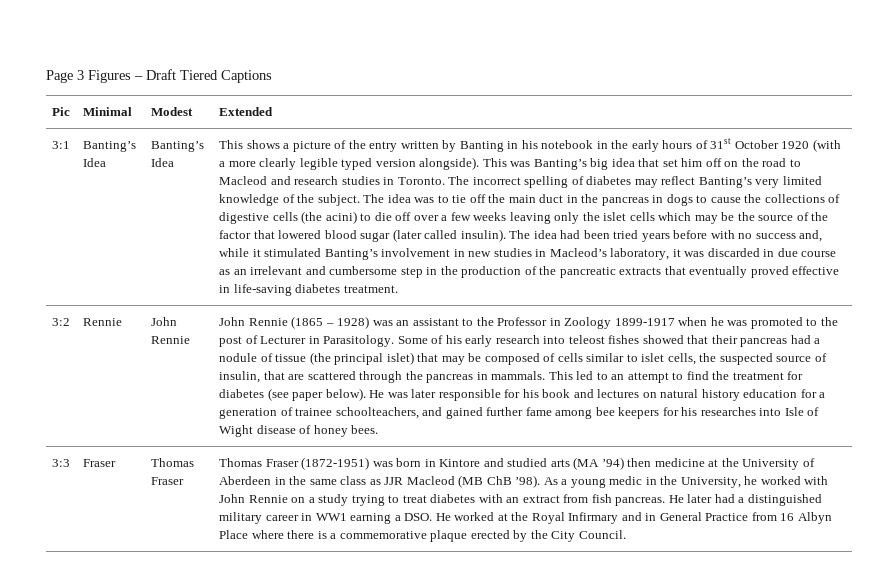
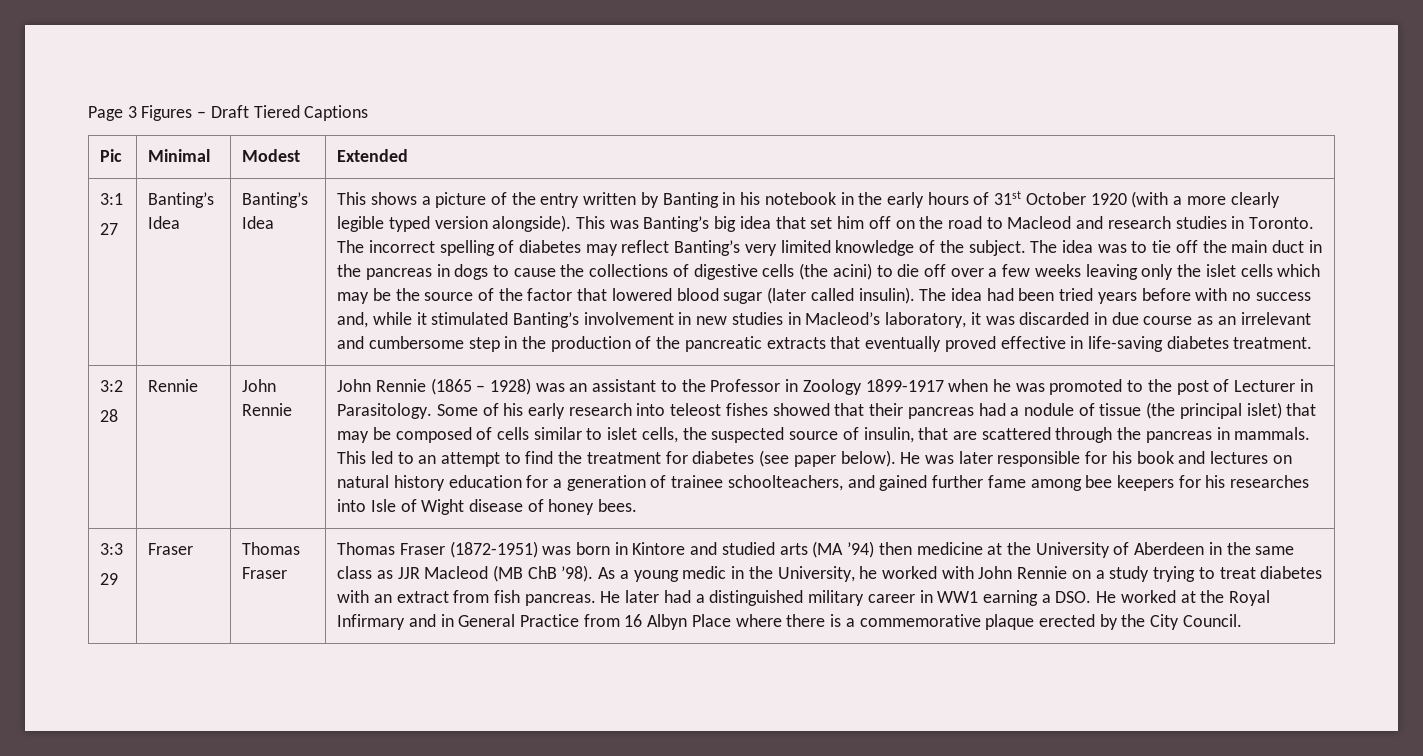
(71, 145) none -> [100,223,119,235] // 27
(71, 322) none -> [100,409,119,422] // 28
(71, 463) none -> [100,573,119,585] // 29

